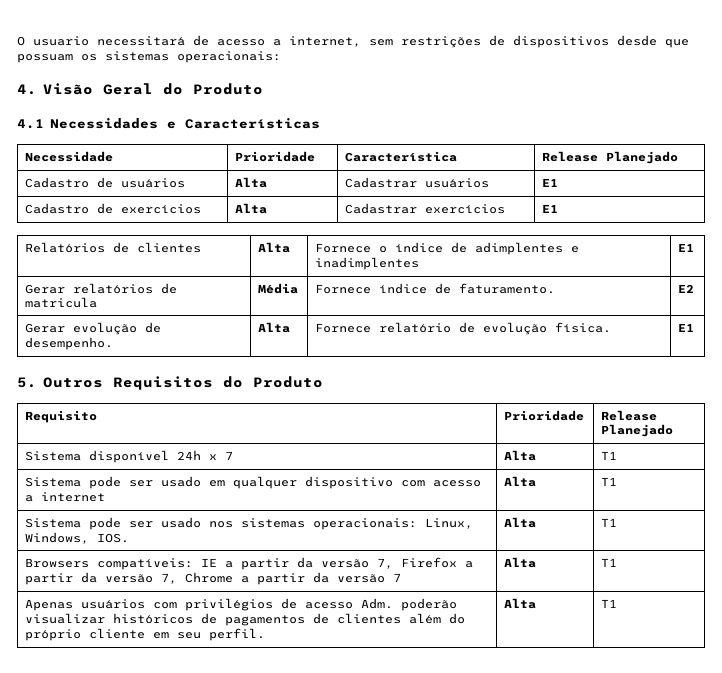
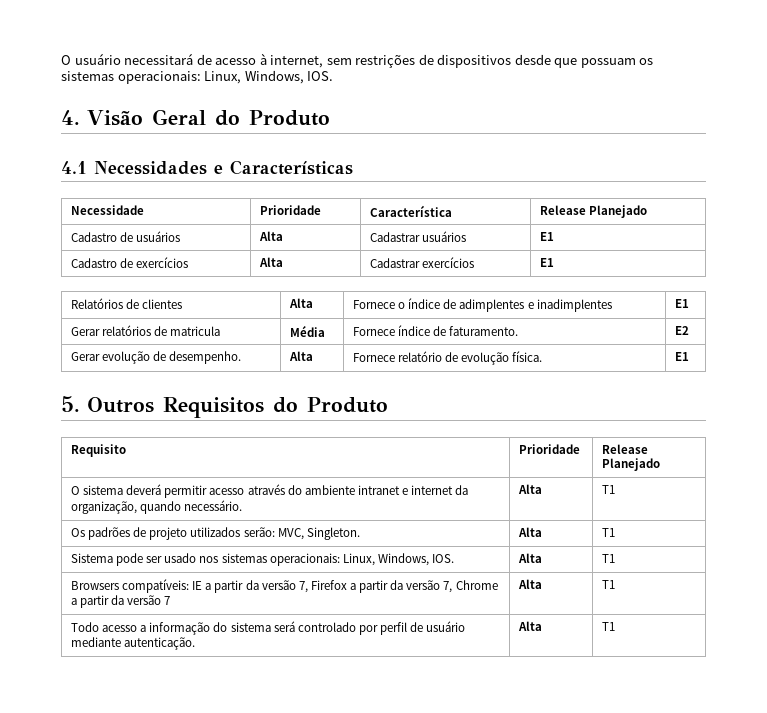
[17,36,89,46] O usuario -> [61,53,121,65] O usuário
[273,39,281,46] a -> [259,53,267,65] à
(281, 57) none -> [204,70,334,84] Linux, Windows, IOS.
[25,450,234,463] [504,450,537,461] [601,451,618,460] [25,476,482,489] [25,492,106,502] Sistema disponível 24h x 7 | Alta | T1 // Sistema pode ser usado em qualquer dispositivo com acesso a internet -> [71,484,469,498] [71,500,243,514] [518,484,543,494] [602,485,616,494] [71,527,360,540] O sistema deverá permitir acesso através do ambiente intranet e internet da organização, quando necessário. | Alta | T1 // Os padrões de projeto utilizados serão: MVC, Singleton.
[25,598,458,611] [25,613,466,626] [25,628,266,641] Apenas usuários com privilégios de acesso Adm. poderão visualizar históricos de pagamentos de clientes além do próprio cliente em seu perfil. -> [71,621,466,635] [71,637,196,650] Todo acesso a informação do sistema será controlado por perfil de usuário mediante autenticação.

